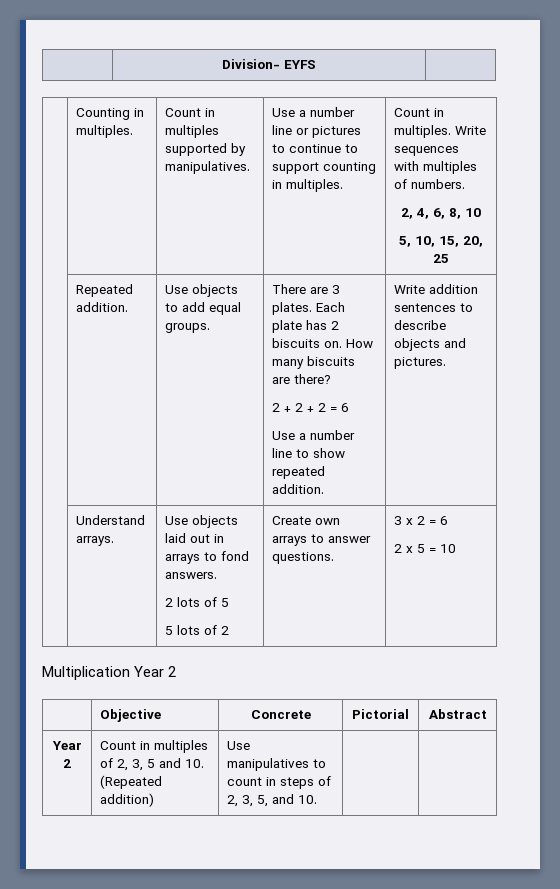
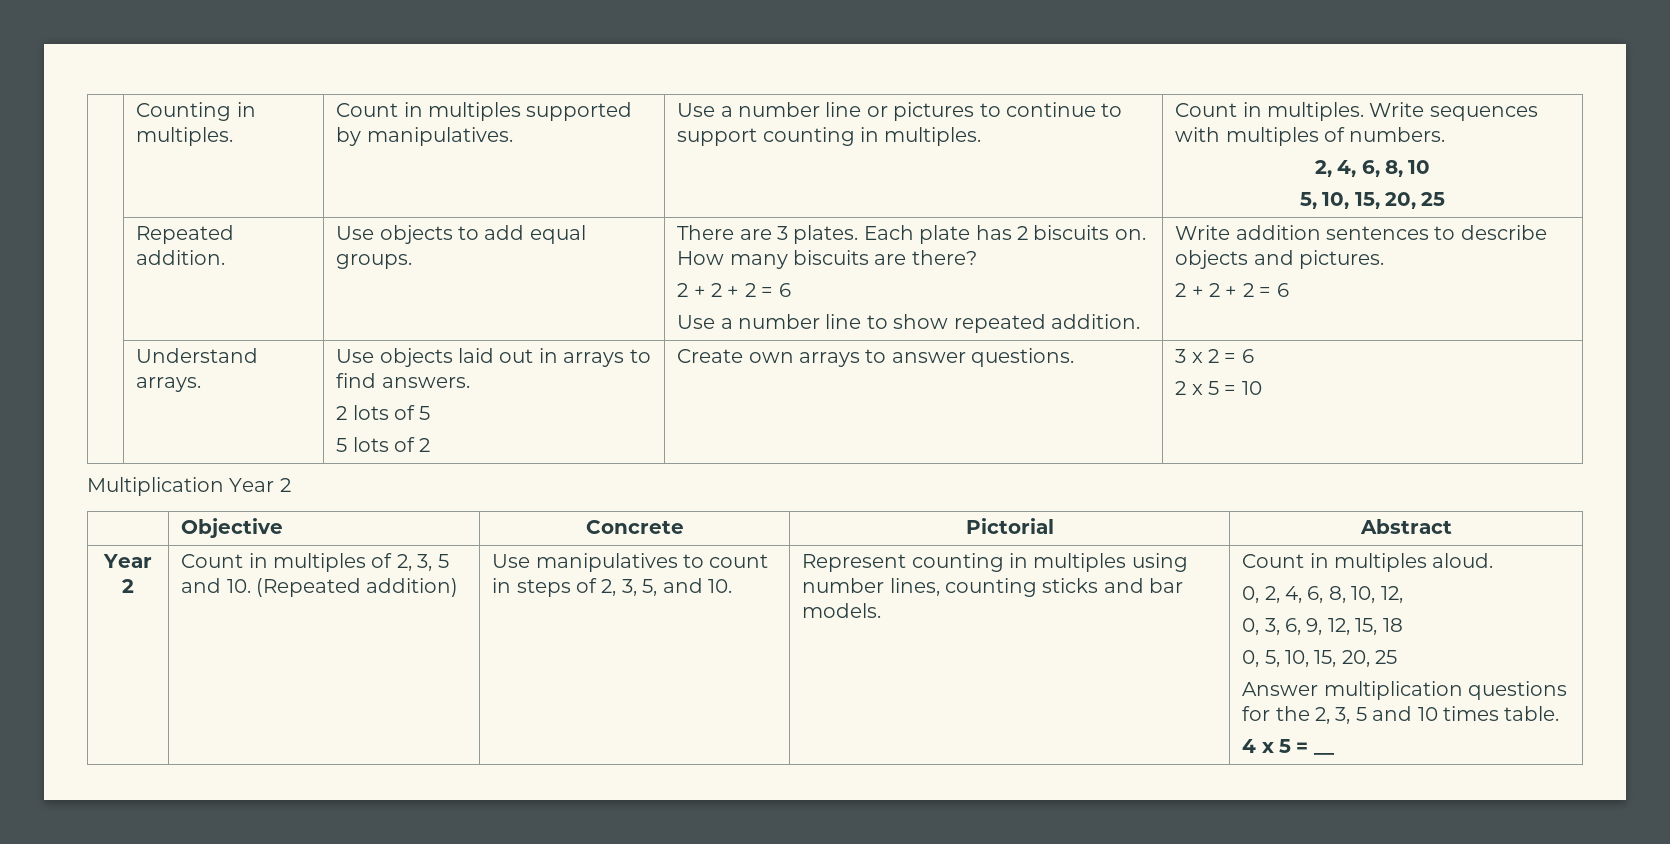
[222,59,316,69] | Division- EYFS | // -> (136, 111) none
(447, 363) none -> [1175,283,1289,297] // 2 + 2 + 2 = 6
[221,551,250,561] fond -> [336,373,377,388] find
(318, 799) | -> [802,553,1188,572] [802,578,1184,597] [802,603,882,618] [1242,553,1494,572] [1242,586,1403,603] [1242,618,1403,635] [1242,650,1398,667] [1242,681,1567,700] [1242,706,1560,724] [1242,739,1309,753] [1313,753,1334,755] Represent counting in multiples using number lines, counting sticks and bar models. | Count in multiples aloud. // 0, 2, 4, 6, 8, 10, 12, // 0, 3, 6, 9, 12, 15, 18 // 0, 5, 10, 15, 20, 25 // Answer multiplication questions for the 2, 3, 5 and 10 times table. // 4 x 5 = __

